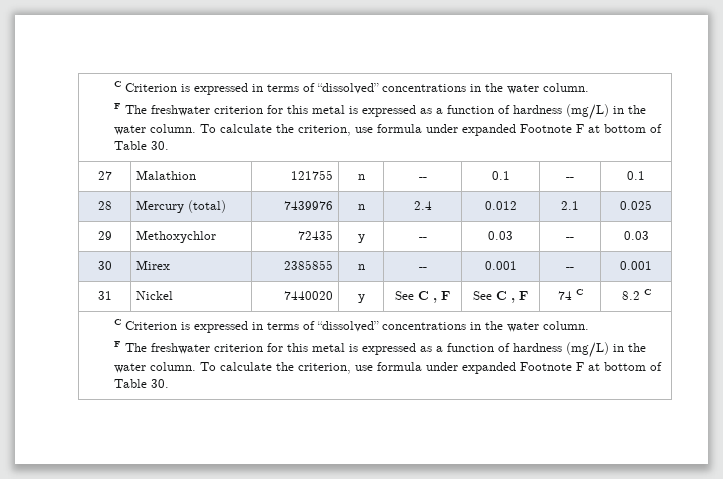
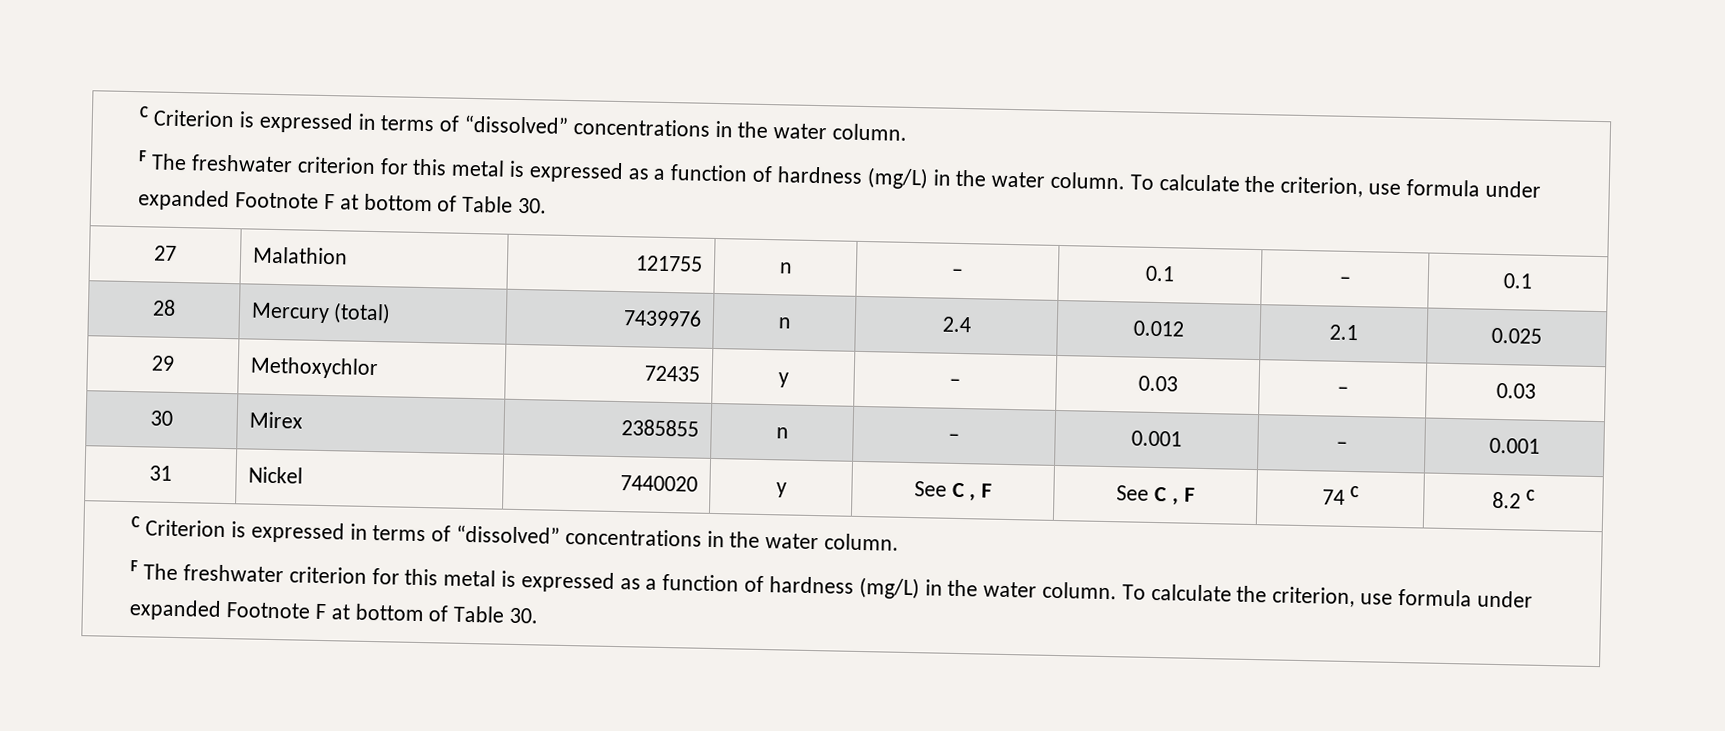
[418,177,427,180] -- -> [951,268,963,278] –
[566,177,574,180] -- -> [1338,276,1351,285] –
[418,237,427,240] -- -> [949,378,961,388] –
[566,237,574,240] -- -> [1336,386,1349,395] –
[418,267,427,270] -- -> [948,433,960,442] –
[566,267,574,270] -- -> [1335,441,1348,450] –

